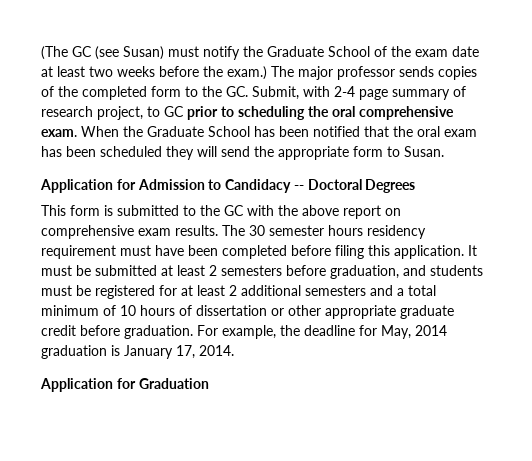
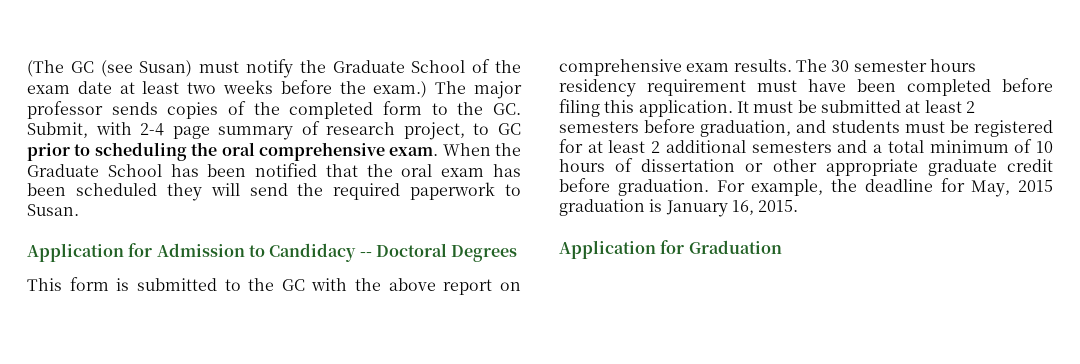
[278,146,383,160] appropriate form -> [333,182,496,200] required paperwork
[415,325,447,336] 2014 -> [1018,180,1053,192] 2015
[176,345,234,359] 17, 2014. -> [731,200,799,215] 16, 2015.

